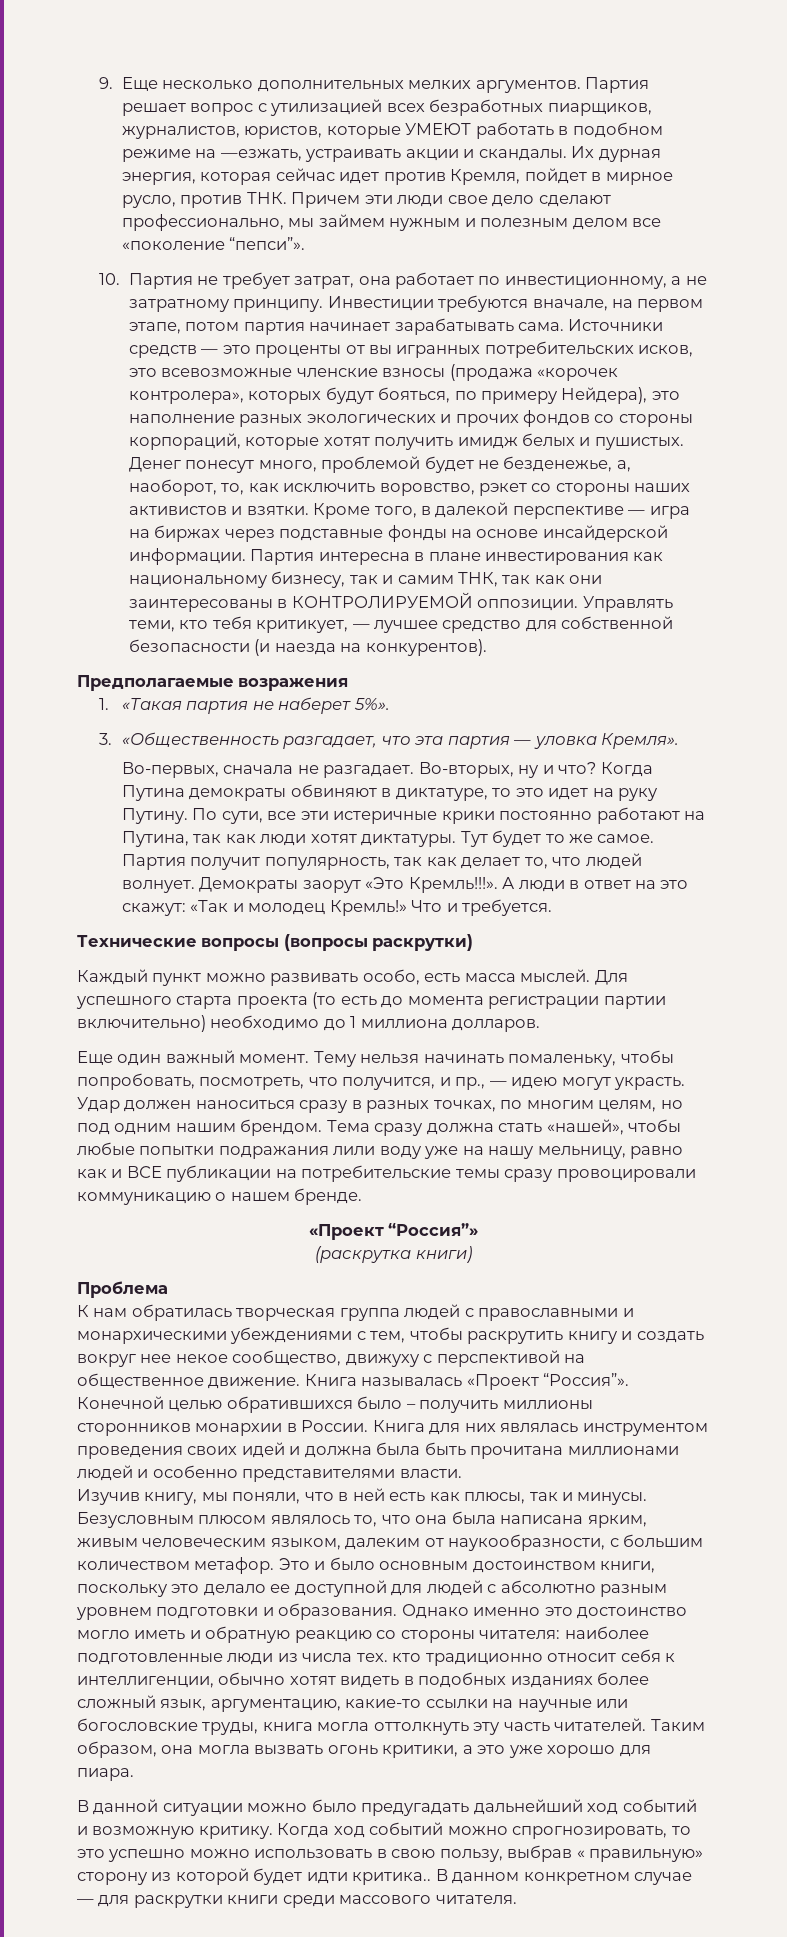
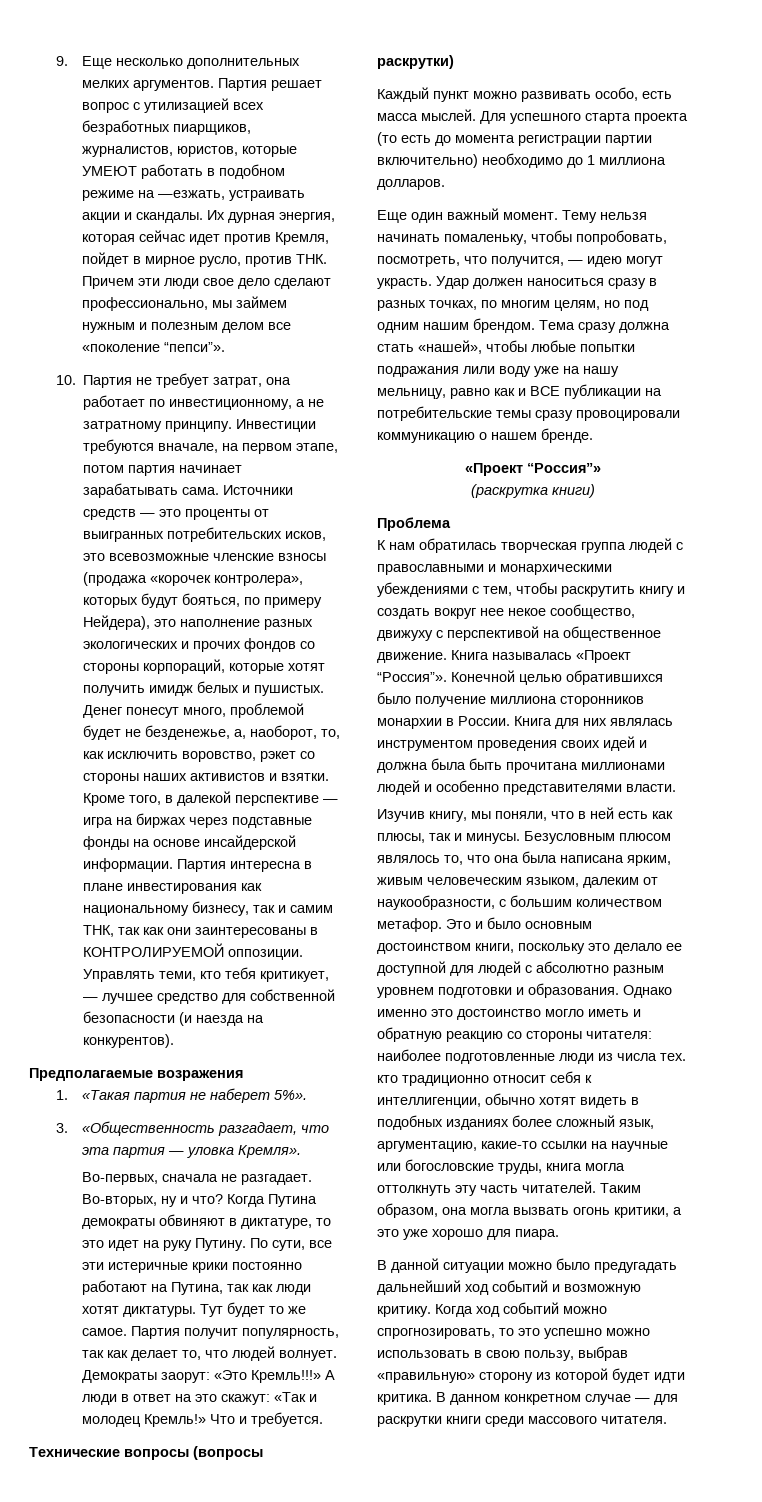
[368,345,481,358] вы игранных -> [82,531,164,542] выигранных
[302,877,498,893] заорут «Это Кремль!!!». -> [161,1370,322,1383] заорут: «Это Кремль!!!»
[439,1077,486,1090] и пр., -> (564, 261) none
[406,1400,593,1413] – получить миллионы -> [415,696,557,707] получение миллиона
[576,1849,704,1862] « правильную» -> [377,1372,475,1383] «правильную»
[352,1872,432,1885] критика.. -> [377,1394,432,1405] критика.

